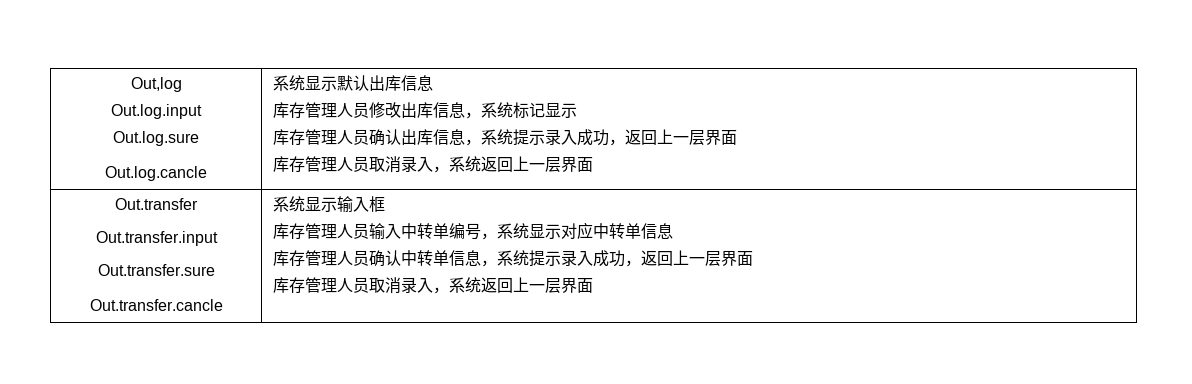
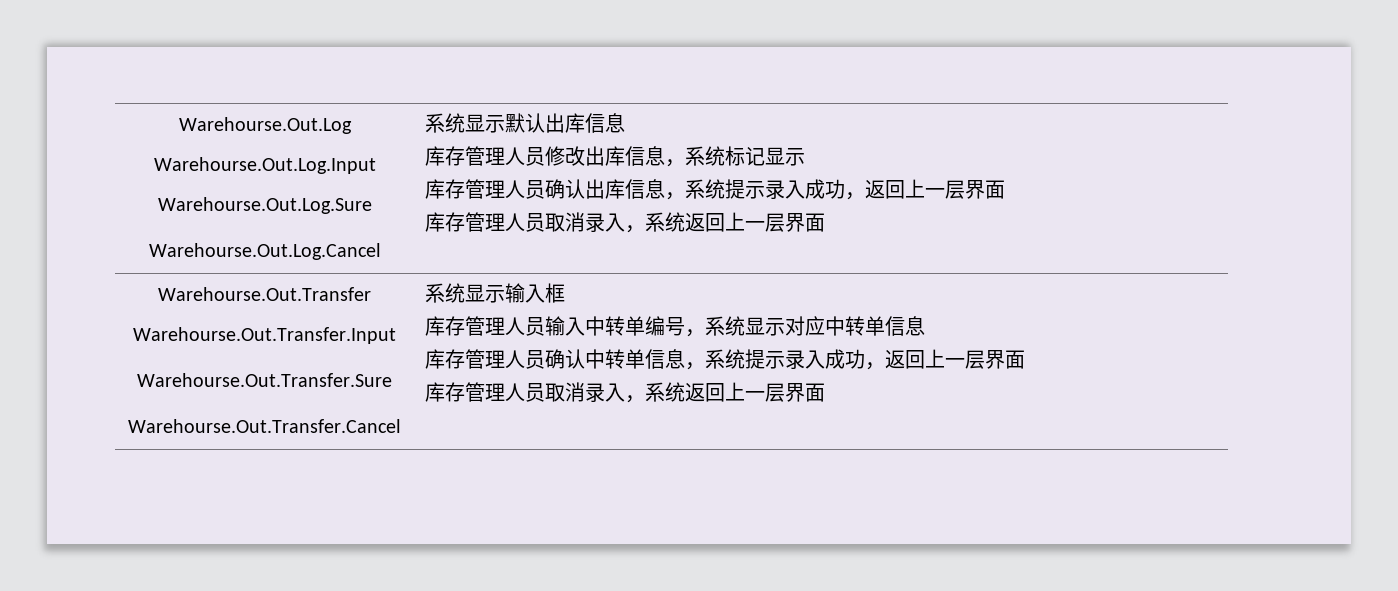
[130,77,182,92] [111,104,202,119] [113,131,199,146] [105,166,207,181] Out,log // Out.log.input // Out.log.sure // Out.log.cancle -> [178,117,352,134] [153,157,376,174] [157,197,372,214] [148,243,381,260] Warehourse.Out.Log // Warehourse.Out.Log.Input // Warehourse.Out.Log.Sure // Warehourse.Out.Log.Cancel
[115,198,198,210] [95,231,218,246] [97,264,215,276] [89,299,223,311] Out.transfer // Out.transfer.input // Out.transfer.sure // Out.transfer.cancle -> [158,287,371,301] [133,327,396,344] [137,373,392,387] [127,419,401,433] Warehourse.Out.Transfer // Warehourse.Out.Transfer.Input // Warehourse.Out.Transfer.Sure // Warehourse.Out.Transfer.Cancel

